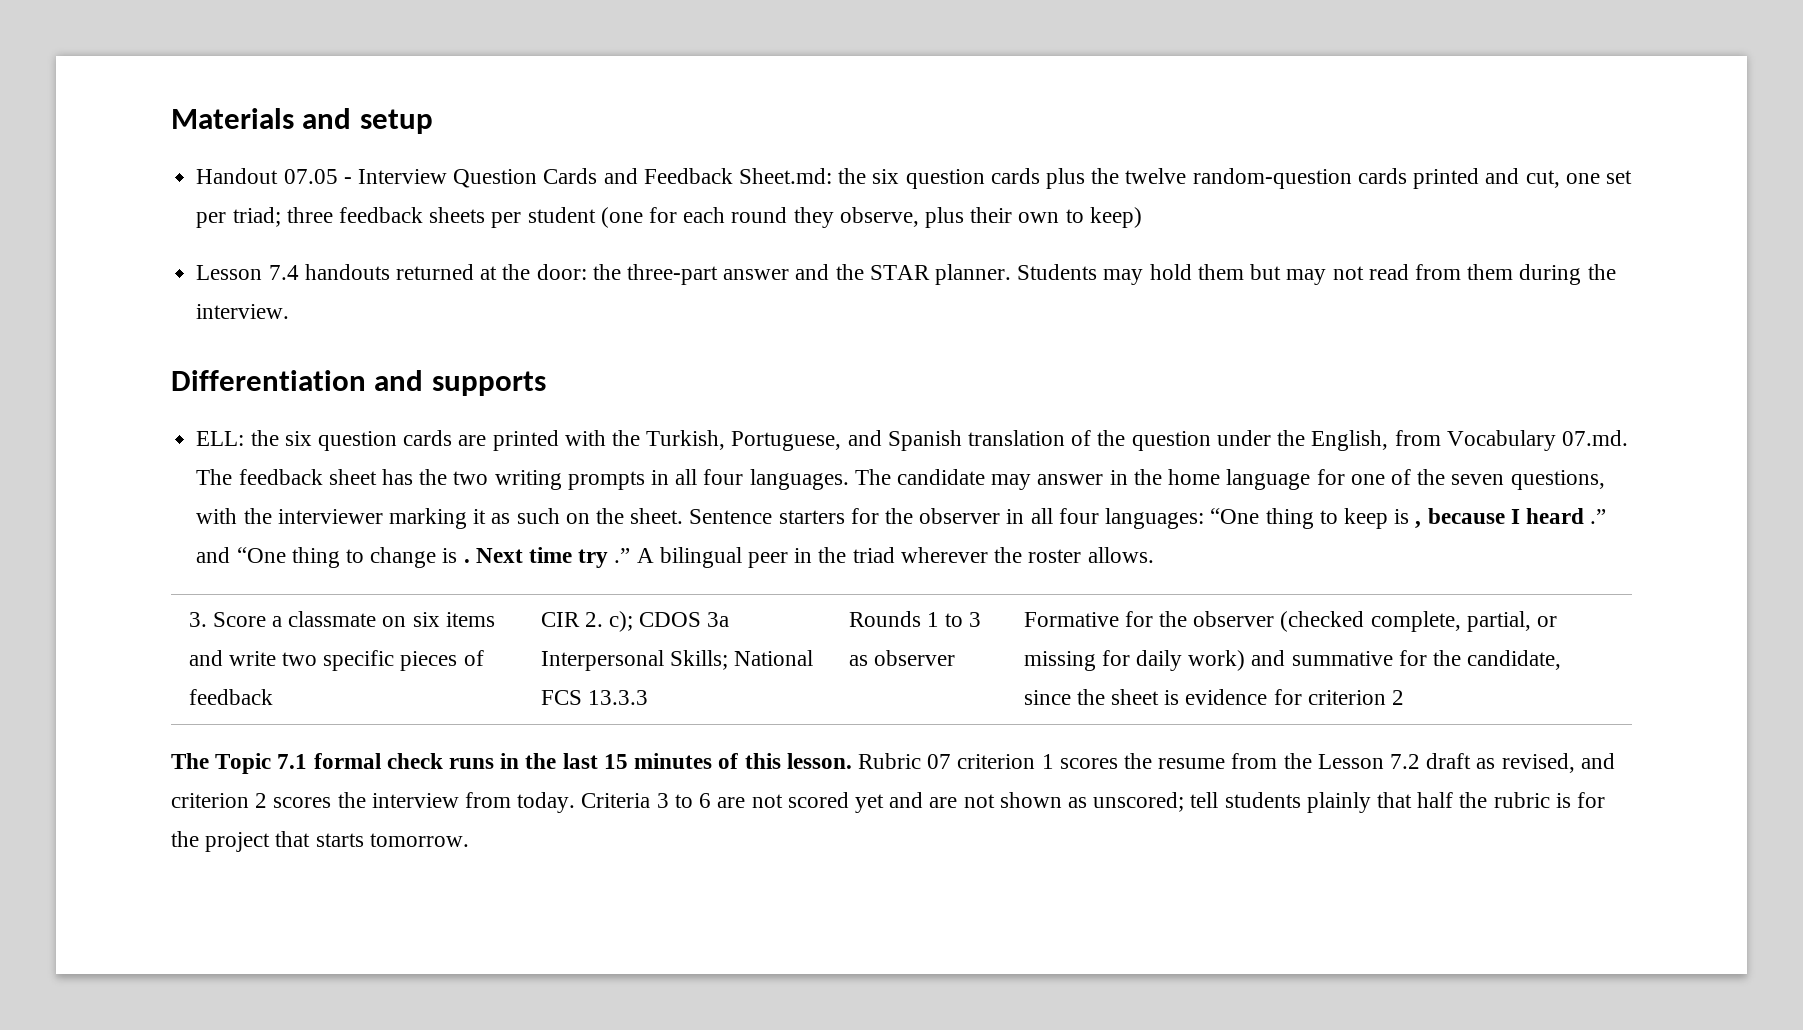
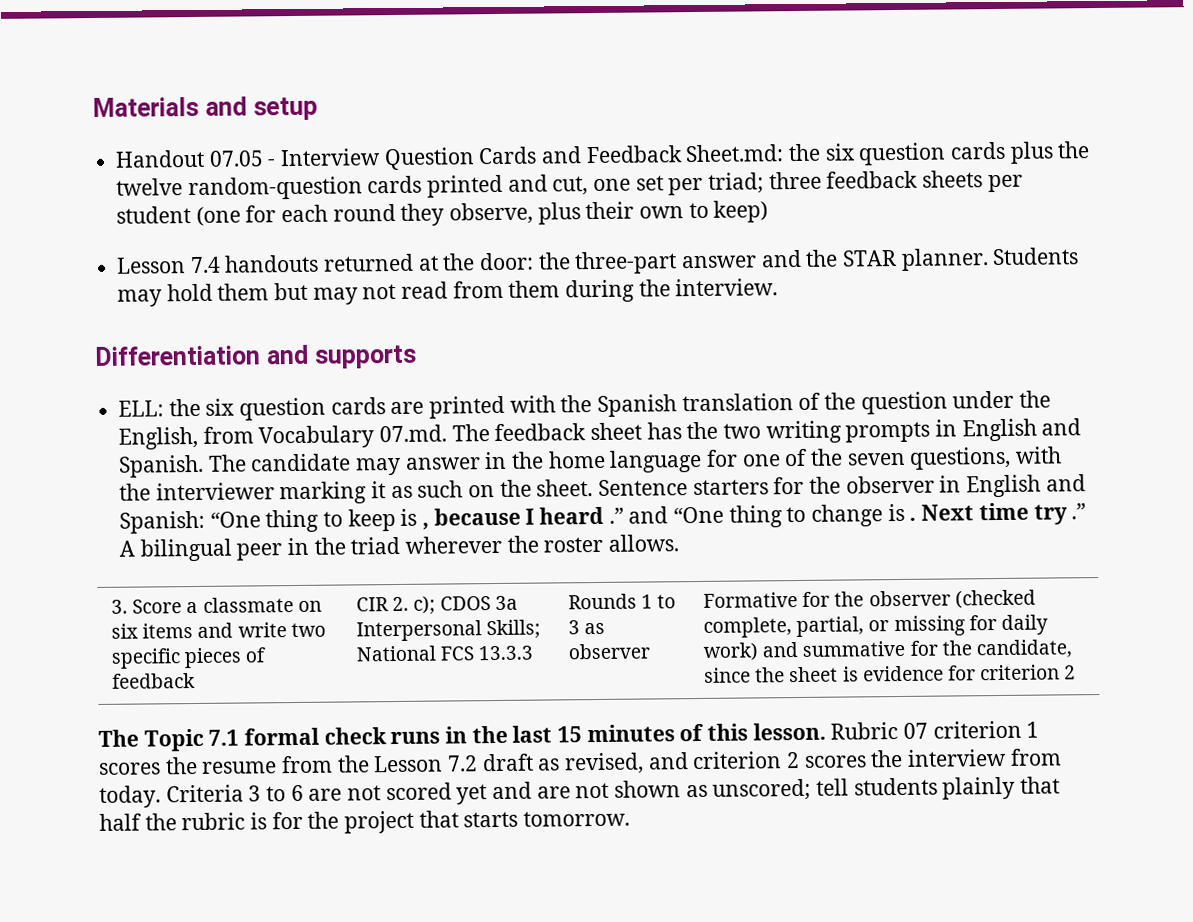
[646,430,882,451] Turkish, Portuguese, and -> (593, 404) none
[675,469,849,490] all four languages. -> [961,418,1082,442] [118,454,205,478] English and Spanish.
[1030,508,1205,529] all four languages: -> [966,474,1086,498] [119,510,206,534] English and Spanish:

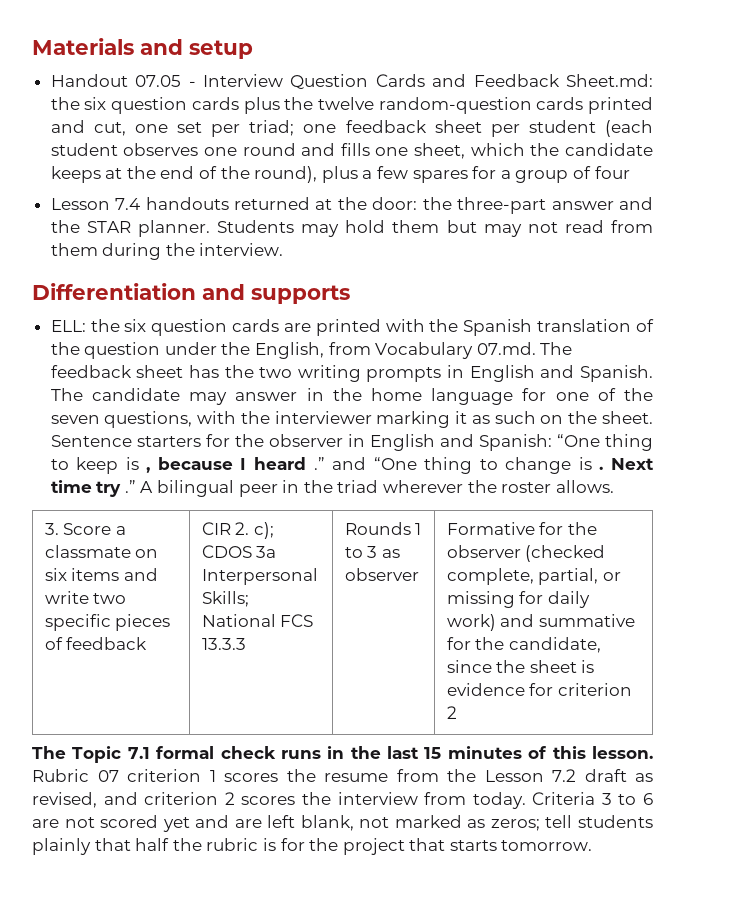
[768,170,1023,193] [116,200,769,226] three feedback sheets per student (one for each round they observe, plus their own to keep) -> [303,120,654,137] [50,143,653,159] [50,166,630,183] one feedback sheet per student (each student observes one round and fills one sheet, which the candidate keeps at the end of the round), plus a few spares for a group of four
[575,778,812,801] not shown as unscored; -> [267,815,540,831] left blank, not marked as zeros;

